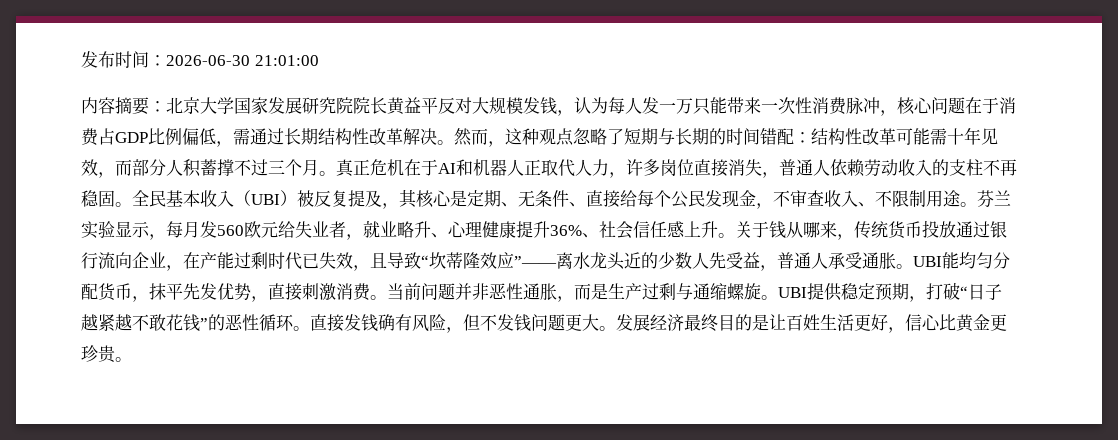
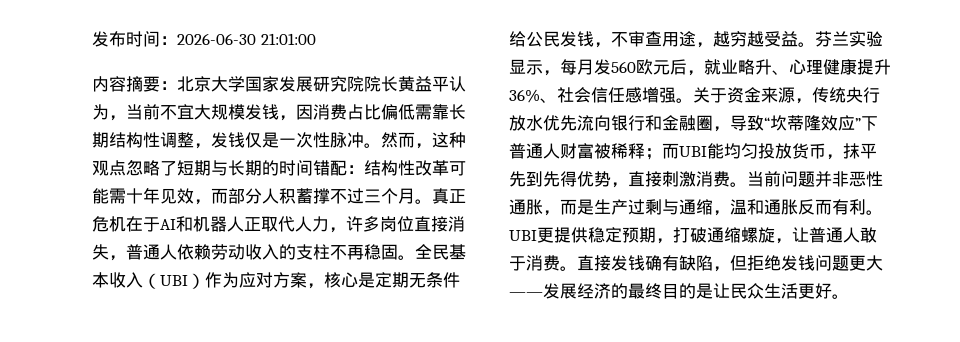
[438,97,1016,116] [81,128,437,147] 反对大规模发钱，认为每人发一万只能带来一次性消费脉冲，核心问题在于消费占GDP比例偏低，需通过长期结构性改革解决 -> [449,76,466,92] [92,104,466,121] [92,132,364,149] 认为，当前不宜大规模发钱，因消费占比偏低需靠长期结构性调整，发钱仅是一次性脉冲
[297,189,960,209] 被反复提及，其核心是定期、无条件、直接给每个公民发现金，不审查收入、不限制用途 -> [205,272,460,289] [509,31,798,48] 作为应对方案，核心是定期无条件给公民发钱，不审查用途，越穷越受益
[278,221,346,238] 给失业者 -> [670,59,687,75] 后
[684,220,1007,240] [81,252,387,271] 上升。关于钱从哪来，传统货币投放通过银行流向企业，在产能过剩时代已失效，且 -> [642,87,880,104] [509,115,730,132] 增强。关于资金来源，传统央行放水优先流向银行和金融圈，
[514,252,913,271] ”——离水龙头近的少数人先受益，普通人承受通胀。 -> [855,116,878,131] [509,143,679,160] ”下普通人财富被稀释；而
[993,252,1010,269] [81,283,98,300] 分配 -> [758,143,792,159] 投放
[200,283,217,300] 发 -> [526,171,577,187] 到先得
[727,283,807,300] 螺旋。UBI -> [713,199,883,216] [509,227,554,243] ，温和通胀反而有利。UBI更
[960,284,1002,300] [81,314,294,332] “日子越紧越不敢花钱”的恶性循环 -> [707,227,877,244] [509,255,560,271] 通缩螺旋，让普通人敢于消费
[412,314,497,333] 风险，但不 -> [679,255,781,272] 缺陷，但拒绝
[599,326,616,331] 。 -> [509,292,543,297] ——
(684, 322) none -> [611,283,628,299] 的
[786,314,820,331] 百姓 -> [730,283,764,299] 民众
[888,314,1007,333] [81,345,116,363] ，信心比黄金更珍贵 -> (832, 291) none

